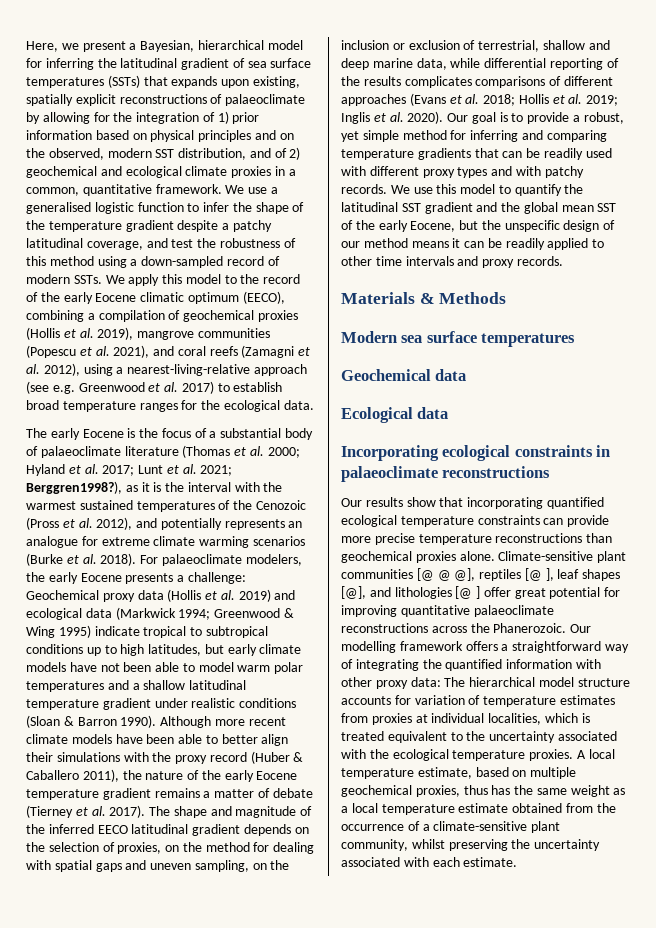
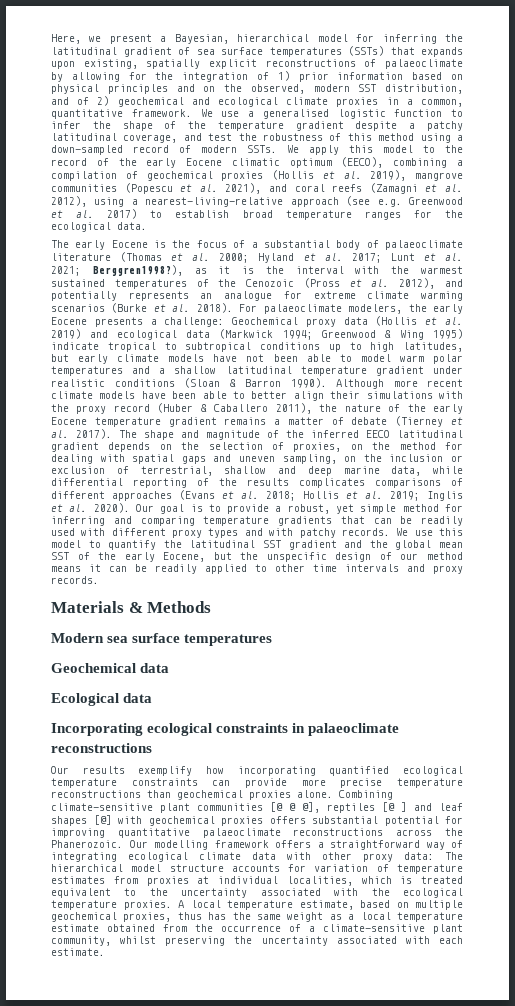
[406,497,464,507] show that -> [138,766,224,776] exemplify how
[498,551,594,561] Climate-sensitive -> [339,790,393,800] [51,803,153,811] Combining climate-sensitive
[545,568,621,581] [341,586,546,599] ], leaf shapes [@], and lithologies [@ ] offer great -> [401,802,463,812] [51,815,378,826] ] and leaf shapes [@] with geochemical proxies offers substantial
[422,659,573,671] the quantified information -> [128,852,276,862] ecological climate data

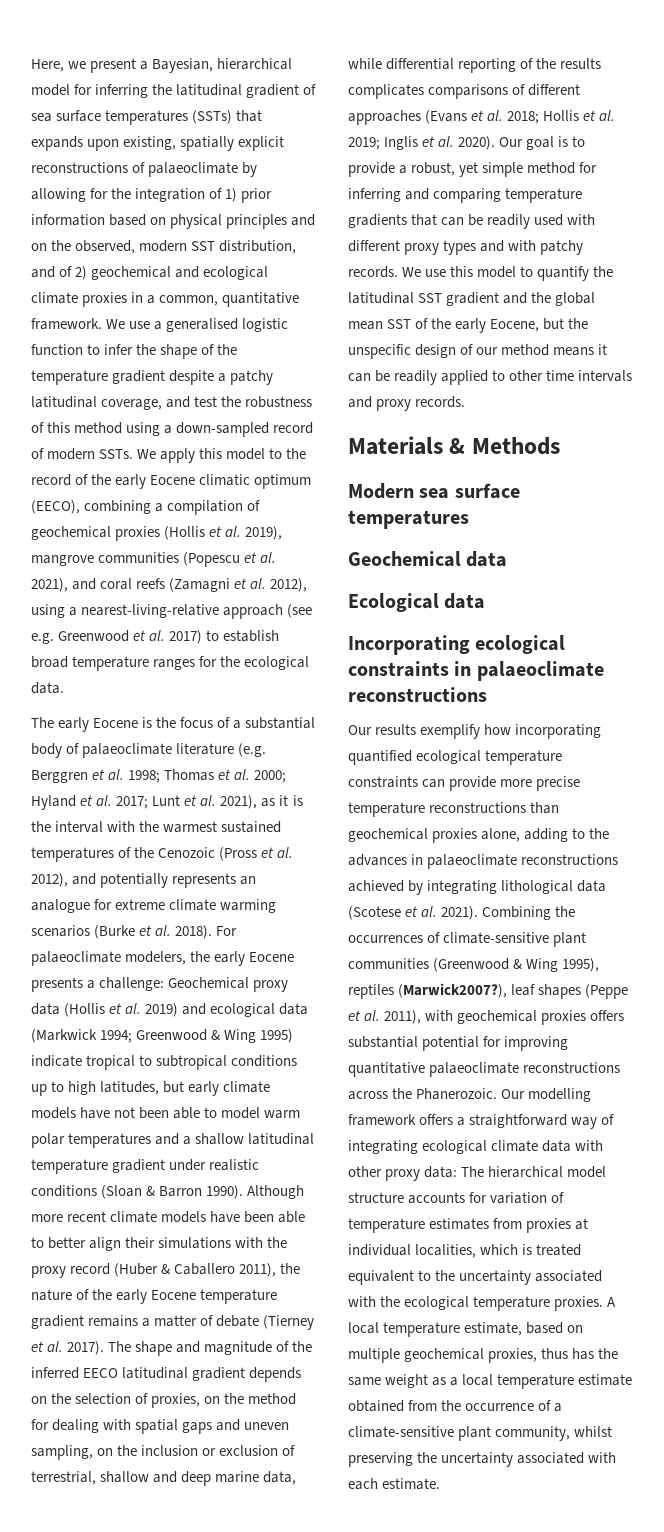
[120,252,163,262] (Thomas -> [238,743,267,757] [31,769,215,783] (e.g. Berggren et al. 1998; Thomas
[51,265,183,276] 2021; Berggren1998?), -> [220,795,258,809] 2021),
[297,790,393,800] [51,802,463,813] [51,815,112,826] alone. Combining climate-sensitive plant communities [@ @ @], reptiles [@ ] and leaf shapes [@] -> [481,828,610,842] [348,854,619,869] [348,880,607,895] [348,906,576,920] [348,932,587,947] [348,958,600,972] [348,983,629,999] [348,1010,422,1024] alone, adding to the advances in palaeoclimate reconstructions achieved by integrating lithological data (Scotese et al. 2021). Combining the occurrences of climate-sensitive plant communities (Greenwood & Wing 1995), reptiles (Marwick2007?), leaf shapes (Peppe et al. 2011),

